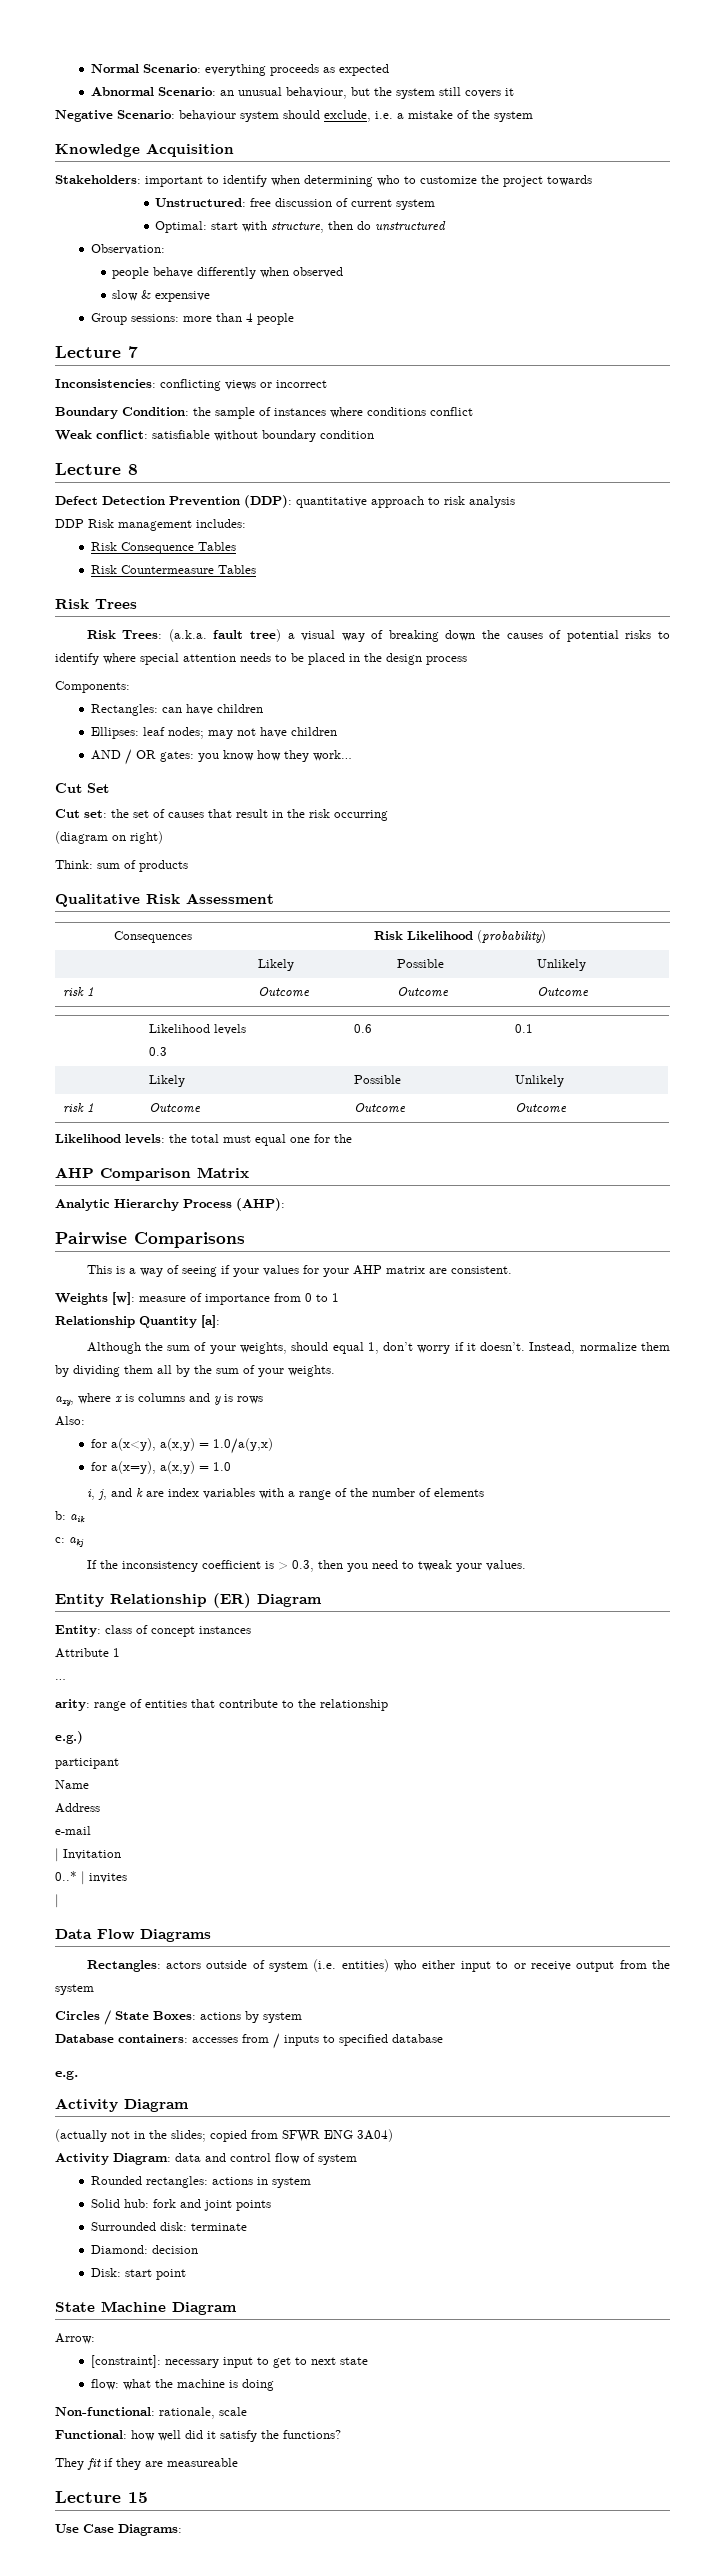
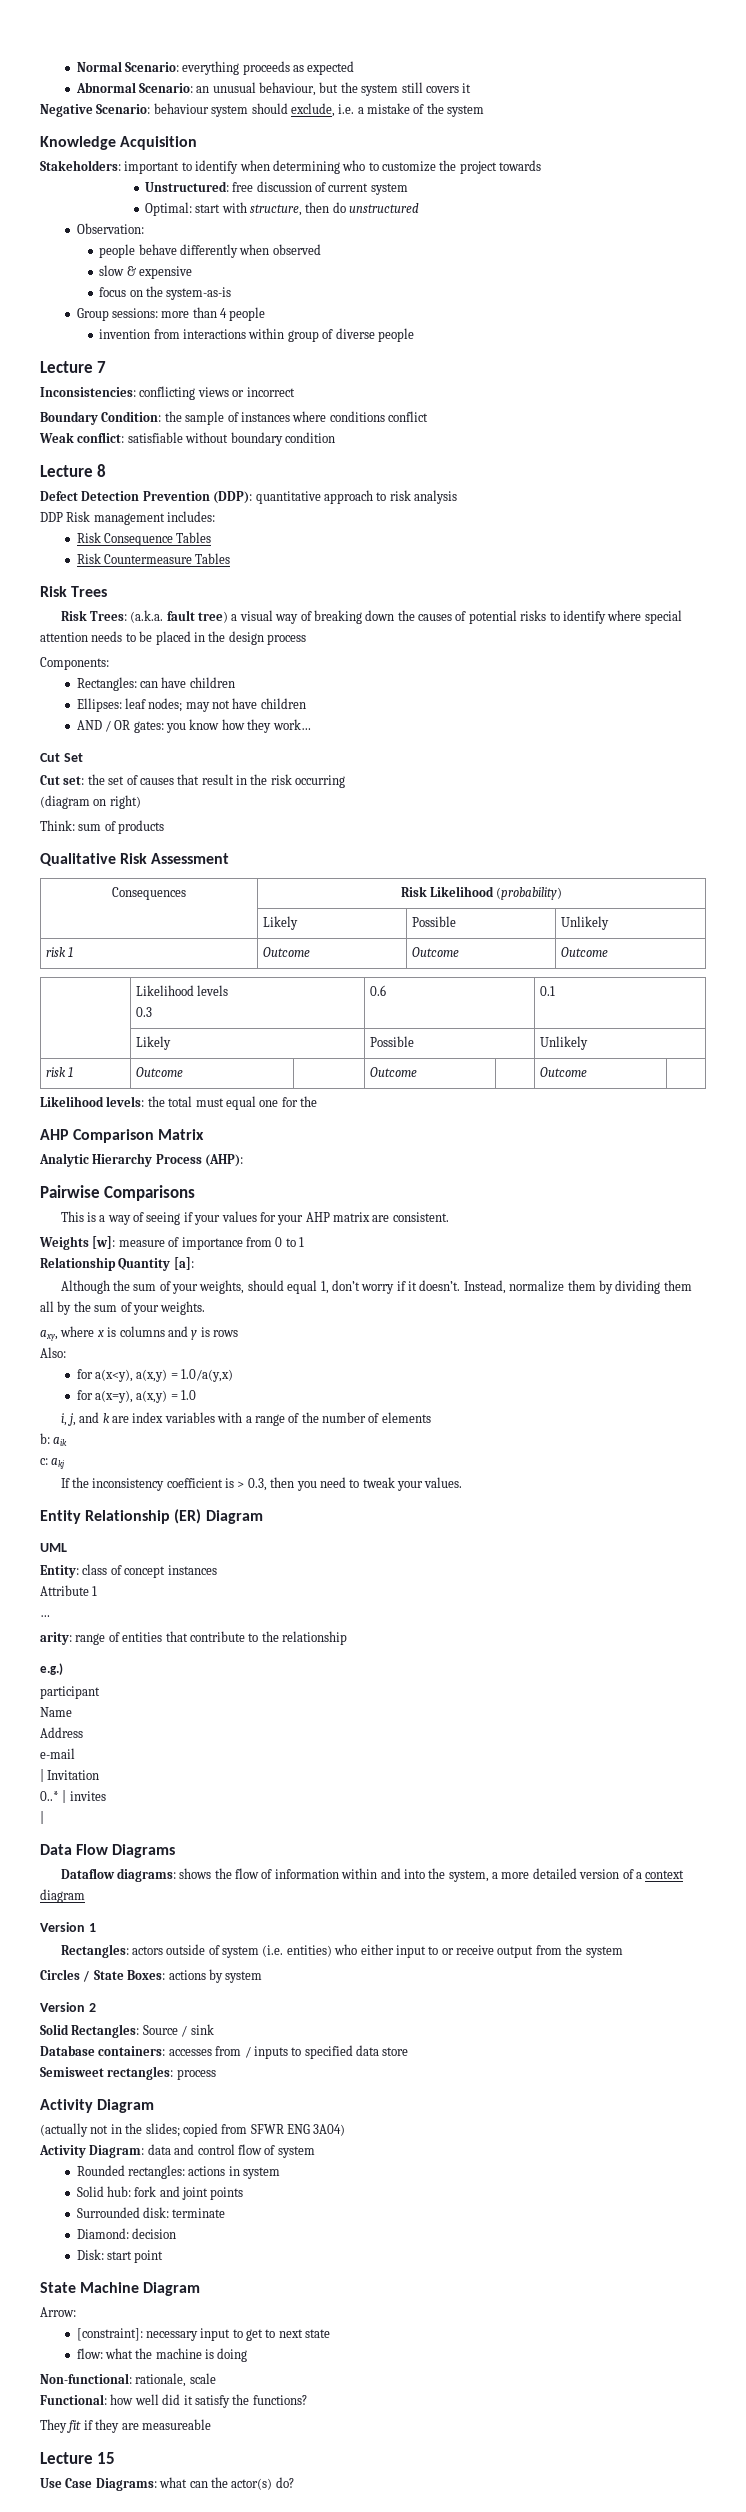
(211, 296) none -> [99,286,232,300] // focus on the system-as-is
(294, 319) none -> [99,328,414,342] // invention from interactions within group of diverse people
(322, 1600) none -> [40,1543,67,1552] // UML
(211, 1935) none -> [60,1868,685,1882] [40,1889,85,1903] [40,1922,96,1932] // Dataflow diagrams: shows the flow of information within and into the system, a more detailed version of a context diagram // Version 1
(302, 2017) none -> [40,2002,96,2012] [40,2024,214,2038] // Version 2 // Solid Rectangles: Source / sink
[392,2034,443,2043] [55,2070,78,2080] database // e.g. -> [356,2045,409,2056] [40,2066,216,2080] data store // Semisweet rectangles: process
(182, 2530) none -> [159,2477,294,2490] what can the actor(s) do?

